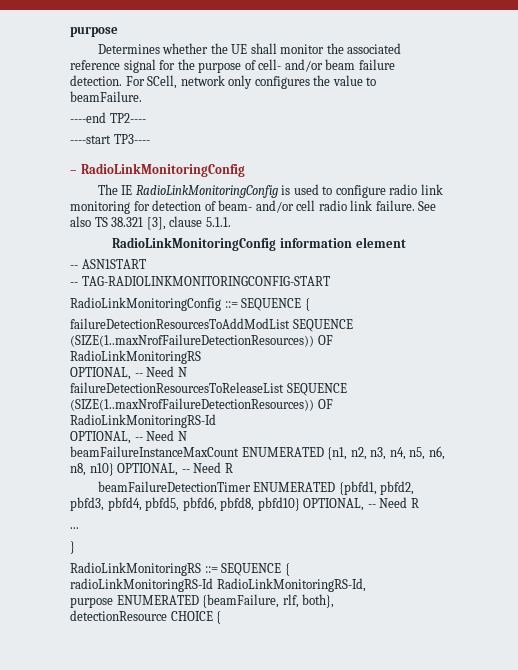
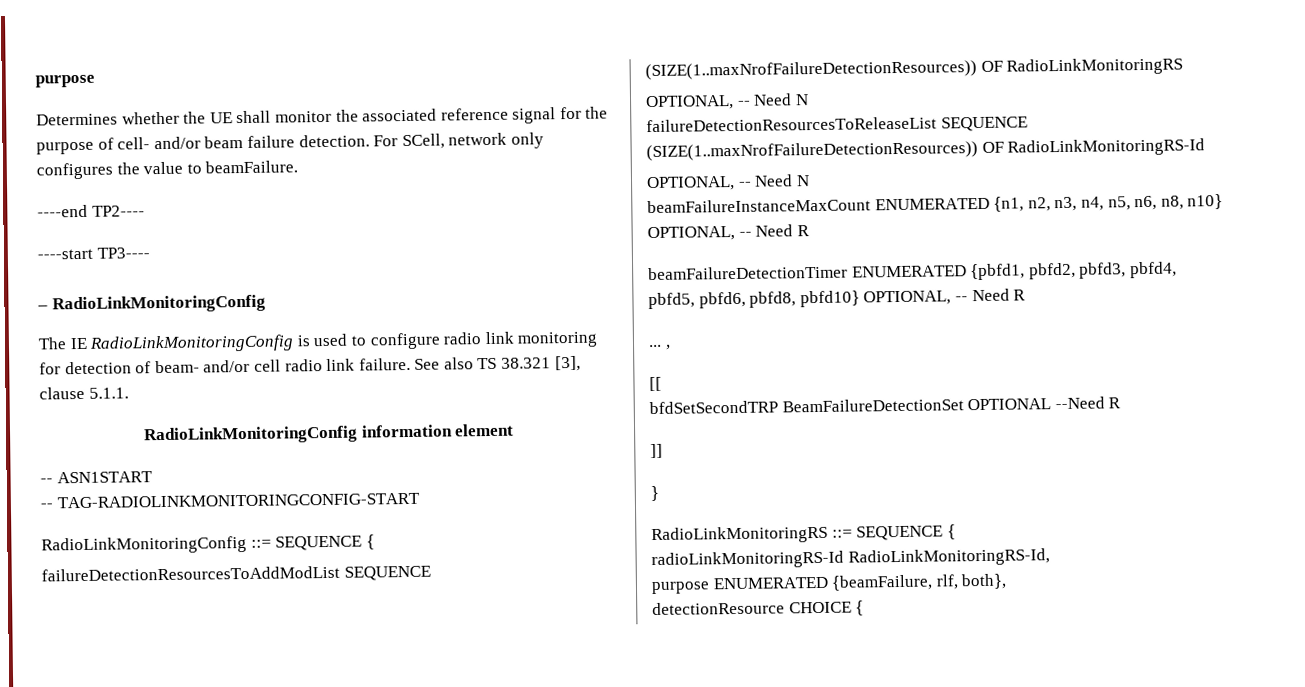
(79, 528) none -> [665,344,671,350] [649,376,662,392] [649,396,1122,415] [650,443,663,459] , // [[ // bfdSetSecondTRP BeamFailureDetectionSet OPTIONAL --Need R // ]]

